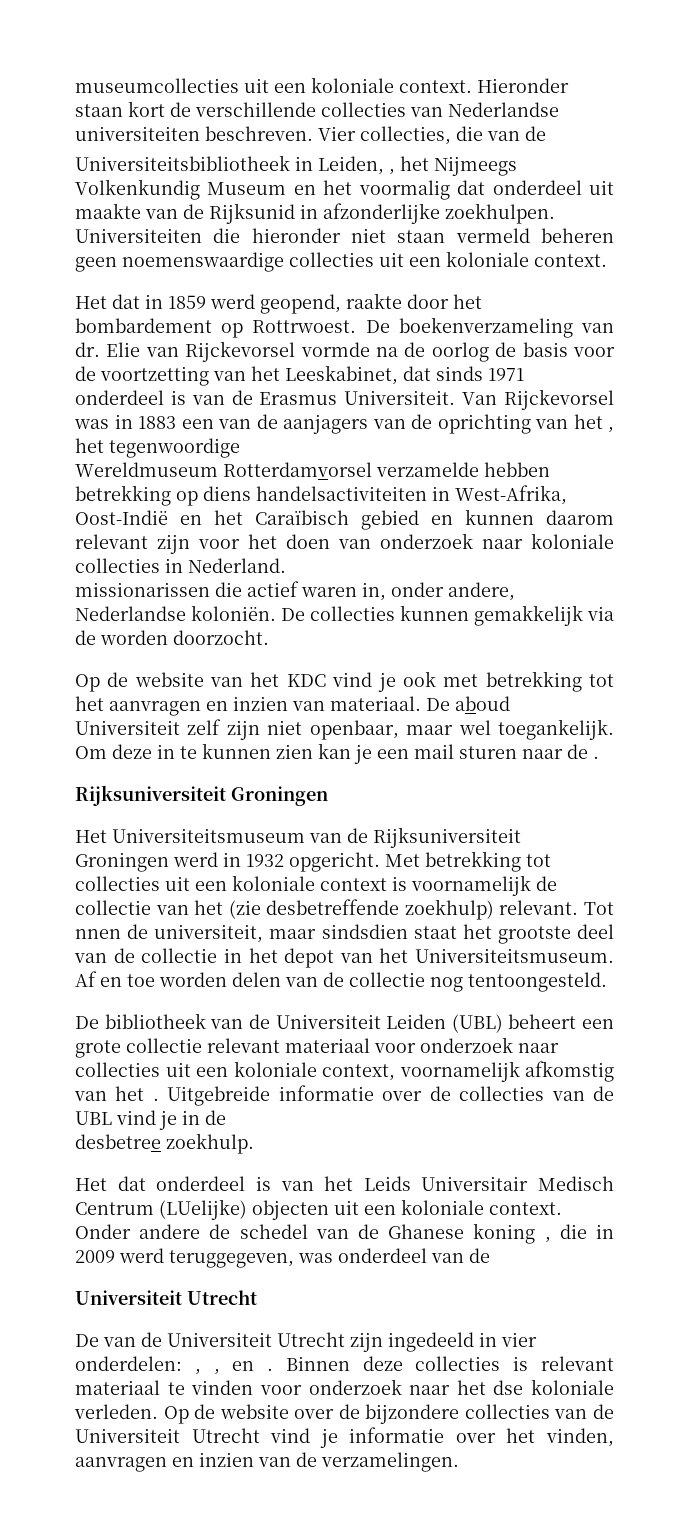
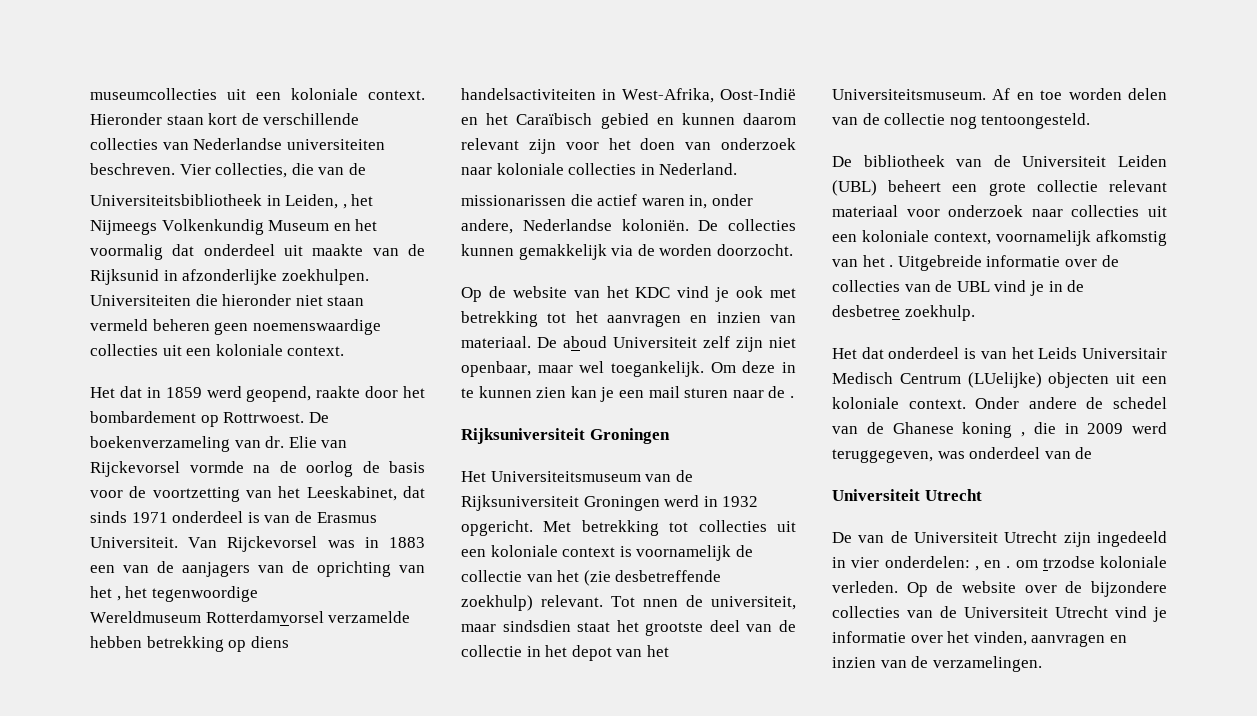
[213,1369,220,1375] , -> (979, 568) none
[285,1356,614,1371] [75,1379,524,1395] Binnen deze collecties is relevant materiaal te vinden voor onderzoek naar het dse -> [1015,556,1095,568] om trzodse

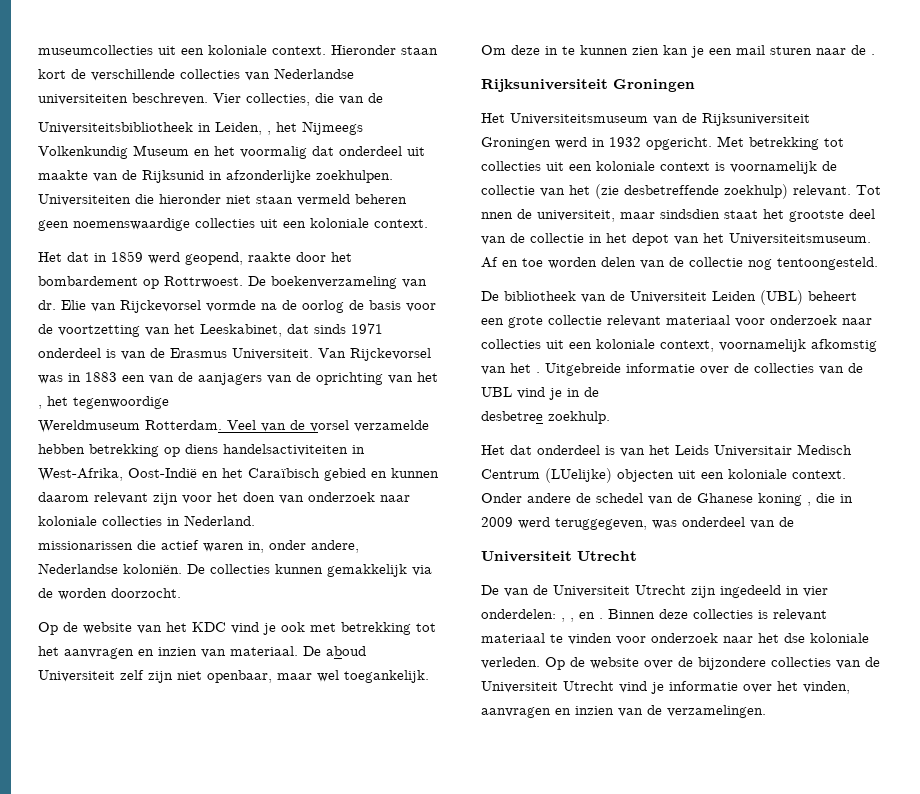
[205,611,324,623] Rotterdamvorsel -> [145,420,349,432] Rotterdam. Veel van de vorsel
(979, 568) none -> [570,618,574,622] ,
[1015,556,1095,568] om trzodse -> [608,609,827,621] [481,633,805,645] Binnen deze collecties is relevant materiaal te vinden voor onderzoek naar het dse

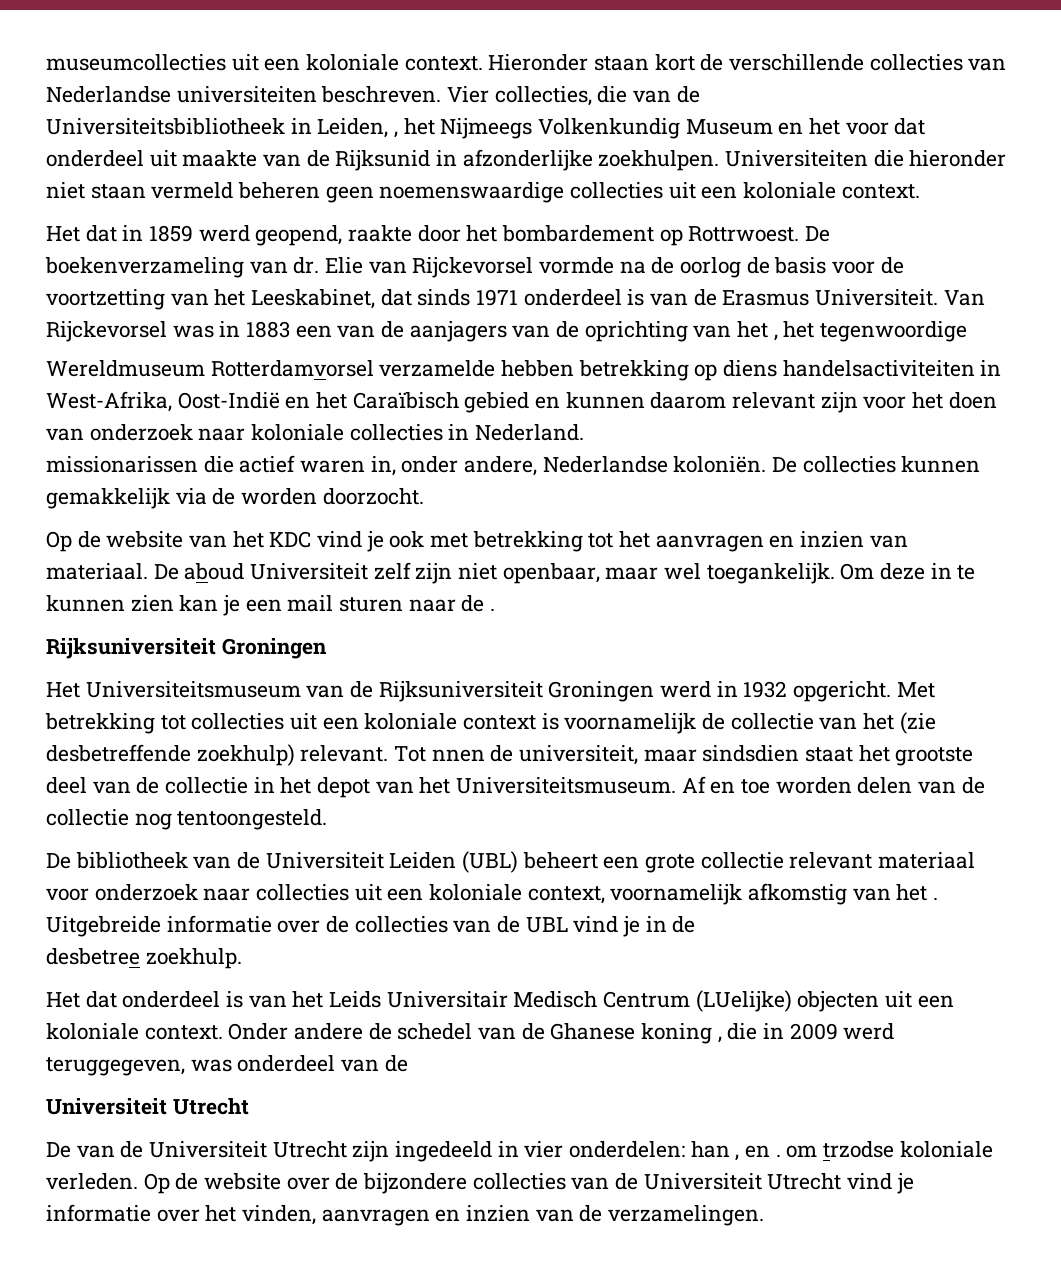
[240,146,307,159] voormalig -> [845,122,889,135] voor
[145,420,349,432] Rotterdam. Veel van de vorsel -> [210,360,374,377] Rotterdamvorsel
[561,618,565,622] , -> [690,1141,730,1158] han
[608,609,827,621] [481,633,805,645] Binnen deze collecties is relevant materiaal te vinden voor onderzoek naar het dse -> [786,1141,895,1158] om trzodse

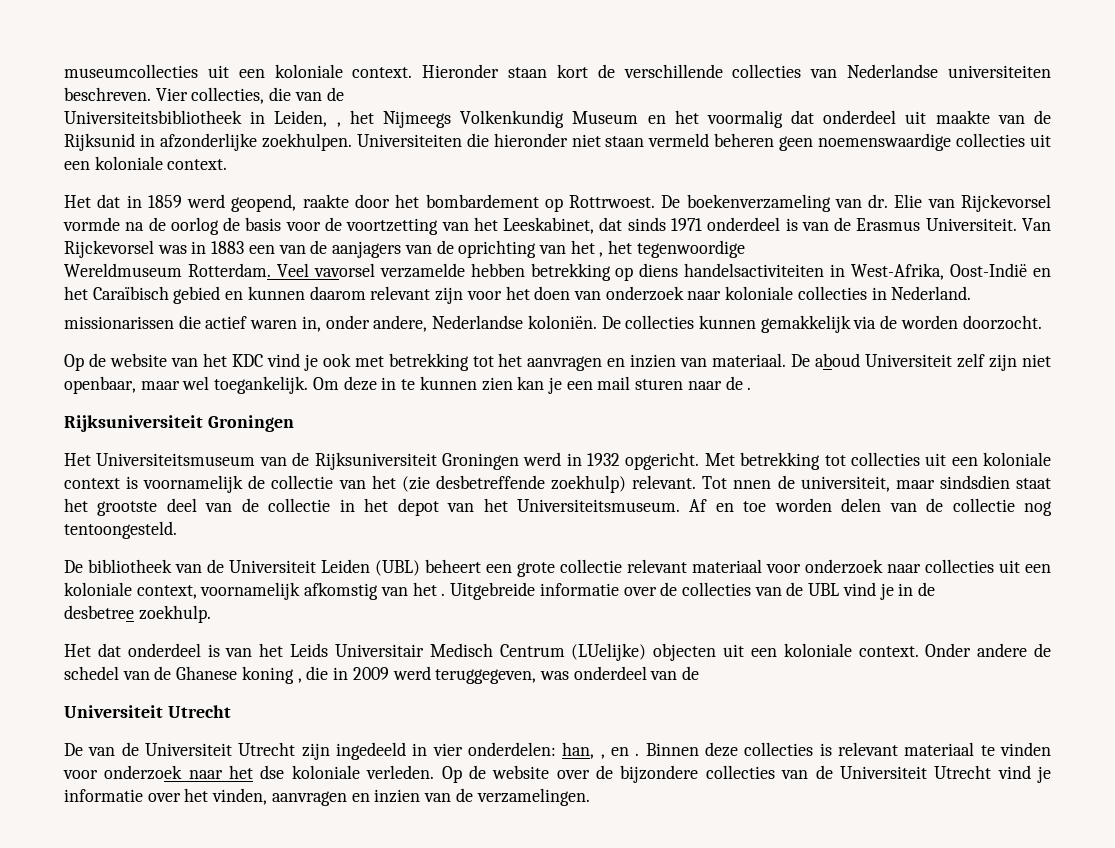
[845,122,889,135] voor -> [706,110,783,128] voormalig
[210,360,374,377] Rotterdamvorsel -> [187,263,375,277] Rotterdam. Veel vavorsel
[690,1141,730,1158] han -> [562,742,595,759] han,
[786,1141,895,1158] om trzodse -> [645,742,1052,757] [63,765,285,780] Binnen deze collecties is relevant materiaal te vinden voor onderzoek naar het dse

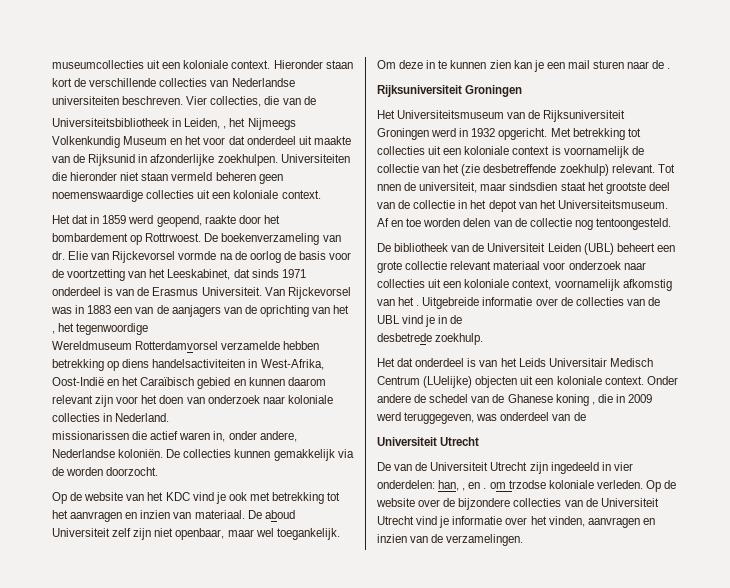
[706,110,783,128] voormalig -> [203,137,226,145] voor
[187,263,375,277] Rotterdam. Veel vavorsel -> [135,341,219,350] Rotterdamvorsel
[64,605,134,619] desbetree -> [377,333,432,342] desbetrede
[645,742,1052,757] [63,765,285,780] Binnen deze collecties is relevant materiaal te vinden voor onderzoek naar het dse -> [489,480,546,489] om trzodse

